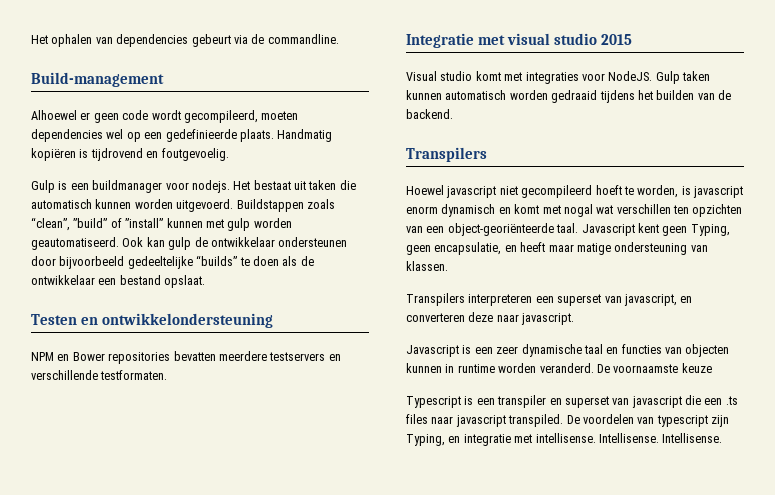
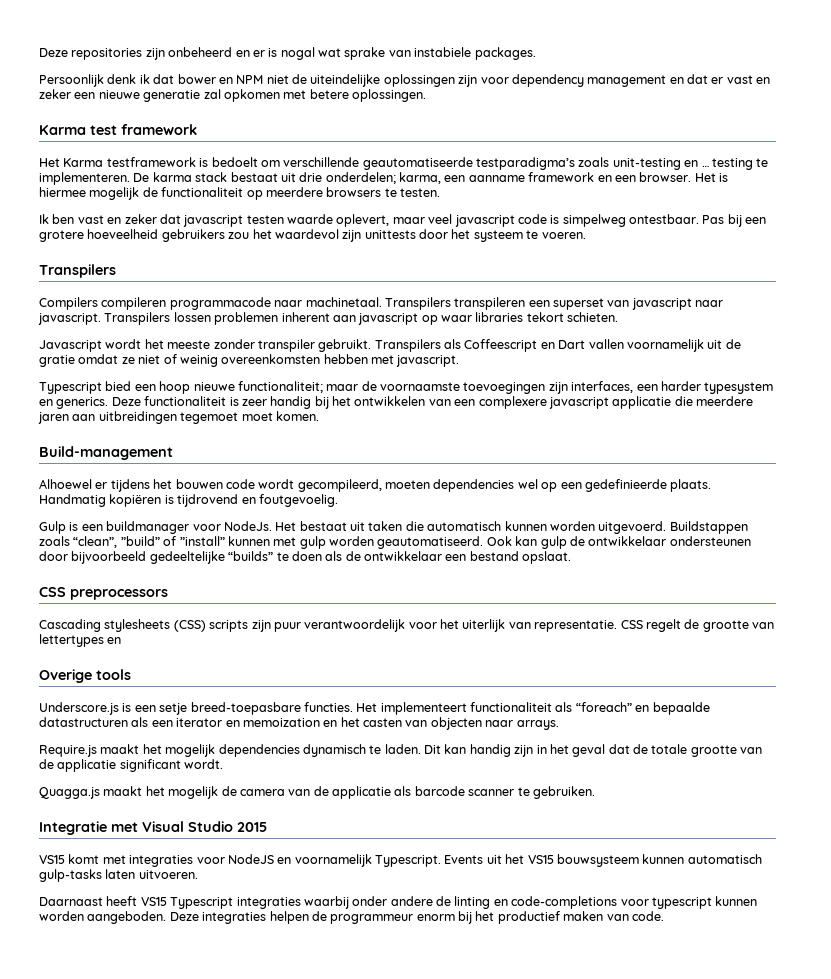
[31,34,339,47] Het ophalen van dependencies gebeurt via de commandline. -> [39,47,536,60] [39,74,771,87] [39,89,426,102] [39,124,197,135] [39,157,769,170] [39,172,728,185] [39,187,440,200] [39,214,767,227] [39,229,586,242] [39,264,116,278] [39,297,724,310] [38,312,619,325] [39,339,741,352] [39,354,460,367] [39,381,774,394] [39,396,753,409] [38,411,319,424] Deze repositories zijn onbeheerd en er is nogal wat sprake van instabiele packages. // Persoonlijk denk ik dat bower en NPM niet de uiteindelijke oplossingen zijn voor dependency management en dat er vast en zeker een nieuwe generatie zal opkomen met betere oplossingen. // Karma test framework // Het Karma testframework is bedoelt om verschillende geautomatiseerde testparadigma’s zoals unit-testing en … testing te implementeren. De karma stack bestaat uit drie onderdelen; karma, een aanname framework en een browser. Het is hiermee mogelijk de functionaliteit op meerdere browsers te testen. // Ik ben vast en zeker dat javascript testen waarde oplevert, maar veel javascript code is simpelweg ontestbaar. Pas bij een grotere hoeveelheid gebruikers zou het waardevol zijn unittests door het systeem te voeren. // Transpilers // Compilers compileren programmacode naar machinetaal. Transpilers transpileren een superset van javascript naar javascript. Transpilers lossen problemen inherent aan javascript op waar libraries tekort schieten. // Javascript wordt het meeste zonder transpiler gebruikt. Transpilers als Coffeescript en Dart vallen voornamelijk uit de gratie omdat ze niet of weinig overeenkomsten hebben met javascript. // Typescript bied een hoop nieuwe functionaliteit; maar de voornaamste toevoegingen zijn interfaces, een harder typesystem en generics. Deze functionaliteit is zeer handig bij het ontwikkelen van een complexere javascript applicatie die meerdere jaren aan uitbreidingen tegemoet moet komen.
[93,113,119,123] geen -> [110,479,223,492] tijdens het bouwen
[191,180,230,193] nodejs. -> [223,521,272,531] NodeJs.
[31,313,274,328] [31,351,341,364] [31,370,168,380] Testen en ontwikkelondersteuning // NPM en Bower repositories bevatten meerdere testservers en verschillende testformaten. -> [39,587,168,600] [39,619,774,632] [39,634,122,647] [39,669,131,683] [39,702,710,715] [39,717,559,730] [39,744,763,757] [39,759,224,772] [39,786,595,799] CSS preprocessors // Cascading stylesheets (CSS) scripts zijn puur verantwoordelijk voor het uiterlijk van representatie. CSS regelt de grootte van lettertypes en // Overige tools // Underscore.js is een setje breed-toepasbare functies. Het implementeert functionaliteit als “foreach” en bepaalde datastructuren als een iterator en memoization en het casten van objecten naar arrays. // Require.js maakt het mogelijk dependencies dynamisch te laden. Dit kan handig zijn in het geval dat de totale grootte van de applicatie significant wordt. // Quagga.js maakt het mogelijk de camera van de applicatie als barcode scanner te gebruiken.
[507,33,598,45] visual studio -> [142,821,233,832] Visual Studio
[406,71,473,81] Visual studio -> [39,855,65,864] VS15
[608,71,710,84] [406,90,731,103] [406,109,453,119] [406,147,487,162] [406,185,743,198] [406,204,743,217] [406,223,730,236] [406,242,708,255] [406,261,448,271] [406,293,693,306] [406,312,575,325] [406,344,730,357] [406,363,712,373] [406,395,738,408] [406,414,729,427] [406,433,723,446] NodeJS. Gulp taken kunnen automatisch worden gedraaid tijdens het builden van de backend. // Transpilers // Hoewel javascript niet gecompileerd hoeft te worden, is javascript enorm dynamisch en komt met nogal wat verschillen ten opzichten van een object-georiënteerde taal. Javascript kent geen Typing, geen encapsulatie, en heeft maar matige ondersteuning van klassen. // Transpilers interpreteren een superset van javascript, en converteren deze naar javascript. // Javascript is een zeer dynamische taal en functies van objecten kunnen in runtime worden veranderd. De voornaamste keuze // Typescript is een transpiler en superset van javascript die een .ts files naar javascript transpiled. De voordelen van typescript zijn Typing, en integratie met intellisense. Intellisense. Intellisense. -> [227,854,762,867] [39,869,198,882] [39,896,758,909] [39,911,664,924] NodeJS en voornamelijk Typescript. Events uit het VS15 bouwsysteem kunnen automatisch gulp-tasks laten uitvoeren. // Daarnaast heeft VS15 Typescript integraties waarbij onder andere de linting en code-completions voor typescript kunnen worden aangeboden. Deze integraties helpen de programmeur enorm bij het productief maken van code.

